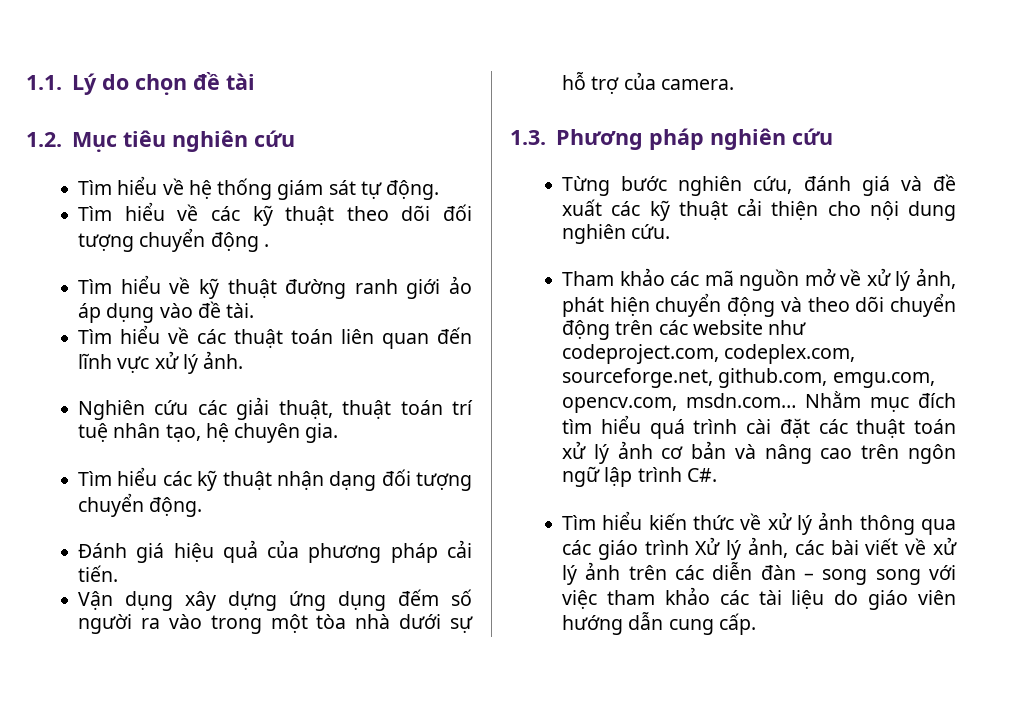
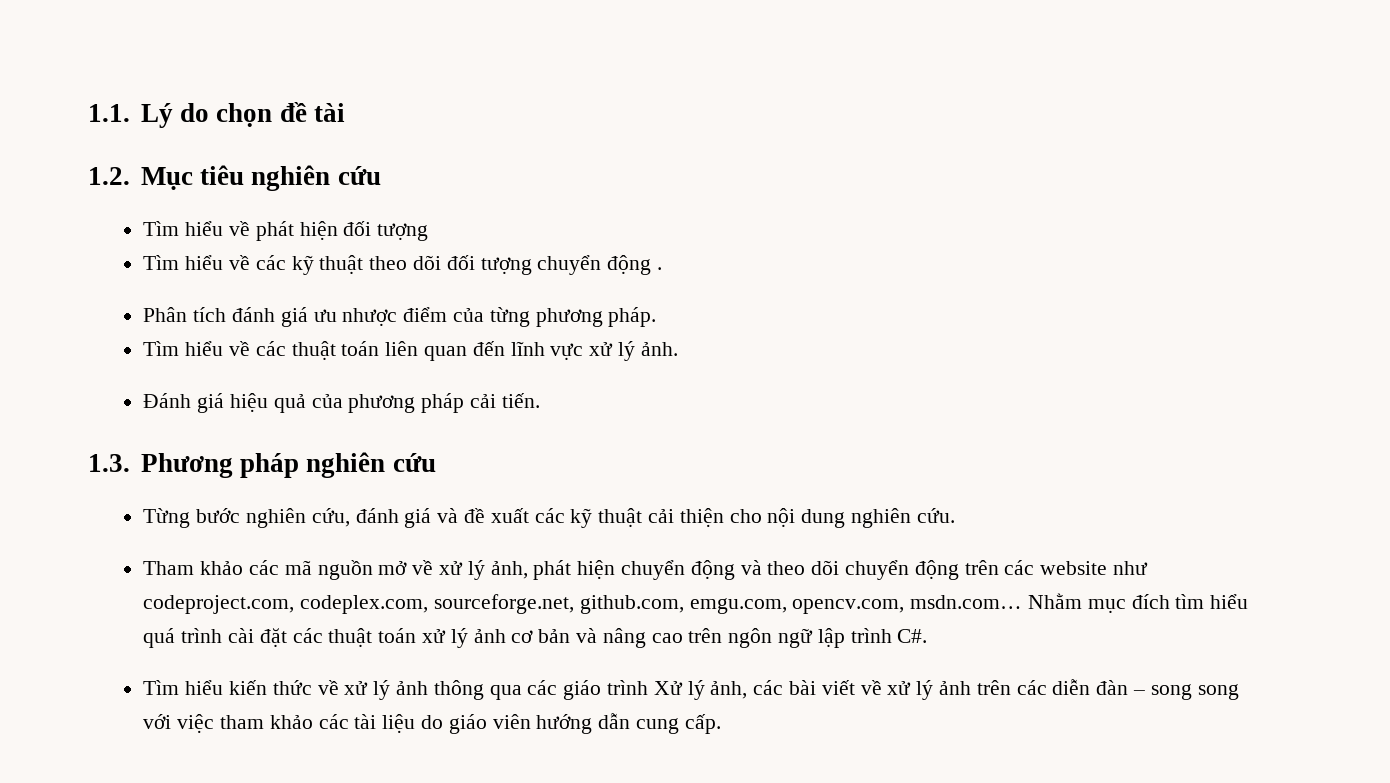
[188,178,440,200] hệ thống giám sát tự động. -> [255,221,429,241] phát hiện đối tượng
[78,275,472,299] [78,301,255,323] Tìm hiểu về kỹ thuật đường ranh giới ảo áp dụng vào đề tài. -> [143,307,657,327] Phân tích đánh giá ưu nhược điểm của từng phương pháp.
[78,397,473,420] [78,423,339,443] [78,467,472,491] [78,493,203,517] // Nghiên cứu các giải thuật, thuật toán trí tuệ nhân tạo, hệ chuyên gia. // Tìm hiểu các kỹ thuật nhận dạng đối tượng chuyển động. -> (678, 349) none
[78,589,473,611] [78,614,473,634] [562,72,734,94] // Vận dụng xây dựng ứng dụng đếm số người ra vào trong một tòa nhà dưới sự hỗ trợ của camera. -> (540, 400) none

